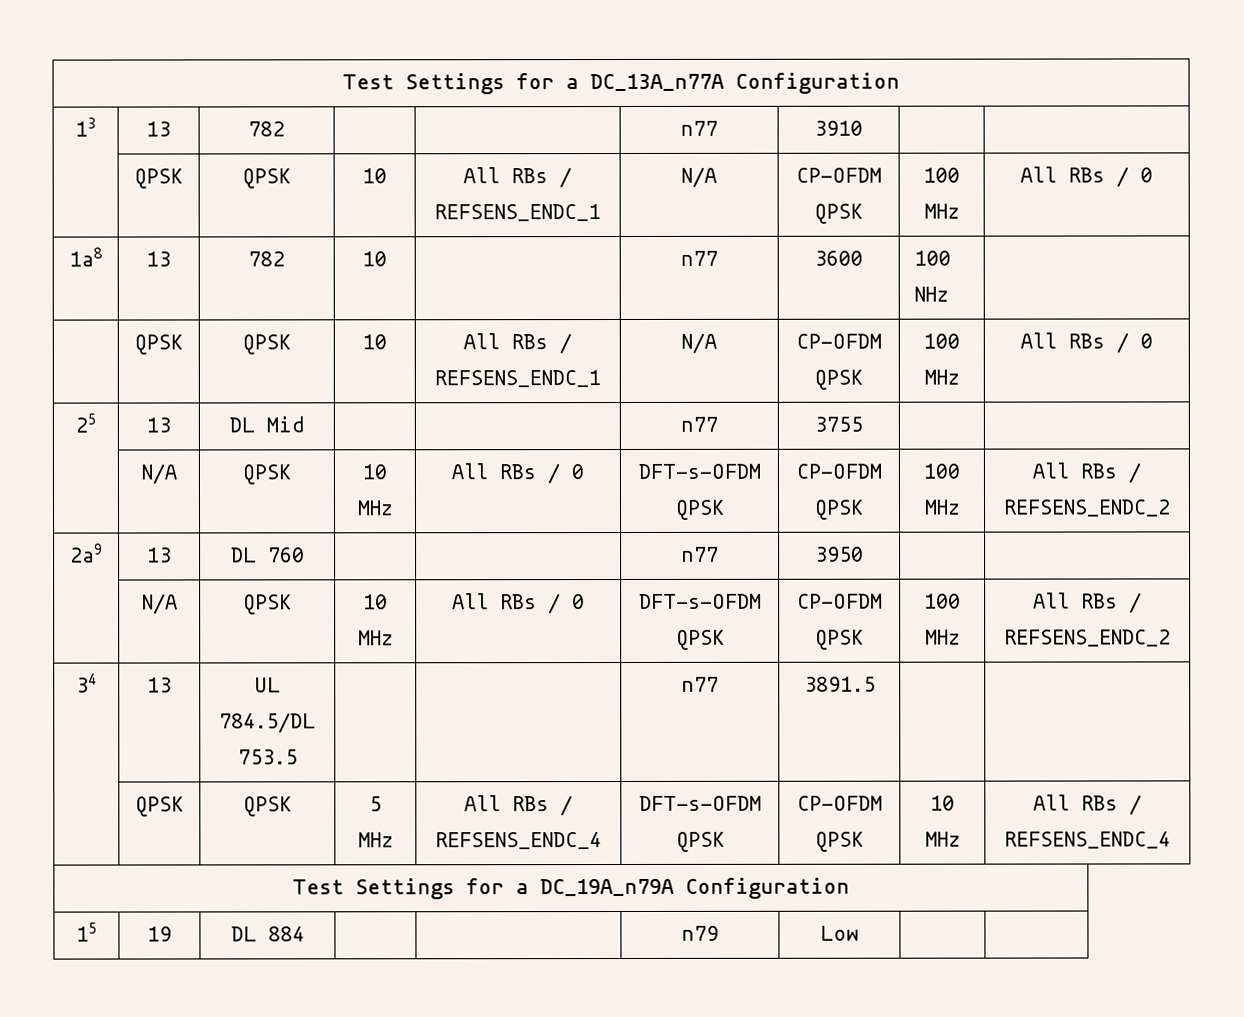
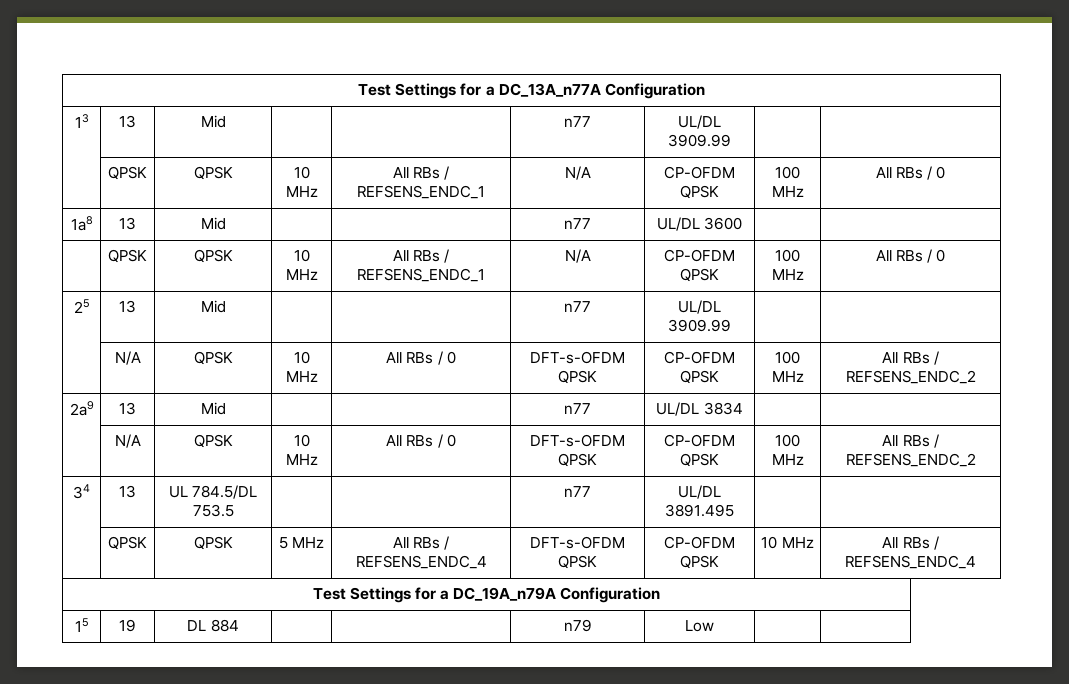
[248,121,285,137] [680,120,718,136] [814,120,863,136] [134,168,183,189] [242,168,291,189] [362,168,387,184] 782 | | | n77 | 3910 | | // | QPSK | QPSK | 10 -> [200,115,226,128] [564,116,591,127] [678,115,721,129] [668,134,731,147] [108,166,147,180] [193,166,233,180] [293,166,310,179] [285,186,318,197] Mid | | | n77 | UL/DL 3909.99 | | // | QPSK | QPSK | 10 MHz
[248,251,285,267] [362,251,387,267] [680,250,718,266] 782 | 10 | | n77 | -> [200,217,226,230] [564,218,591,229] [656,217,700,231] Mid | | | n77 | UL/DL
[914,250,952,266] [914,286,950,302] [134,334,183,355] [242,334,291,355] [362,334,387,350] 100 NHz | // | QPSK | QPSK | 10 -> [108,249,147,263] [193,249,233,263] [293,249,310,262] [285,269,318,280] | // | QPSK | QPSK | 10 MHz
[228,416,305,433] [680,416,718,432] [814,416,863,432] DL Mid | | | n77 | 3755 -> [200,300,226,313] [564,301,591,312] [678,300,721,314] [668,319,731,332] Mid | | | n77 | UL/DL 3909.99
[230,547,305,563] [681,546,719,562] [815,546,864,562] DL 760 | | | n77 | 3950 -> [200,402,226,415] [564,403,591,414] [656,402,743,416] Mid | | | n77 | UL/DL 3834
[803,676,876,692] 3891.5 -> [678,485,721,499] [665,504,734,517] UL/DL 3891.495

